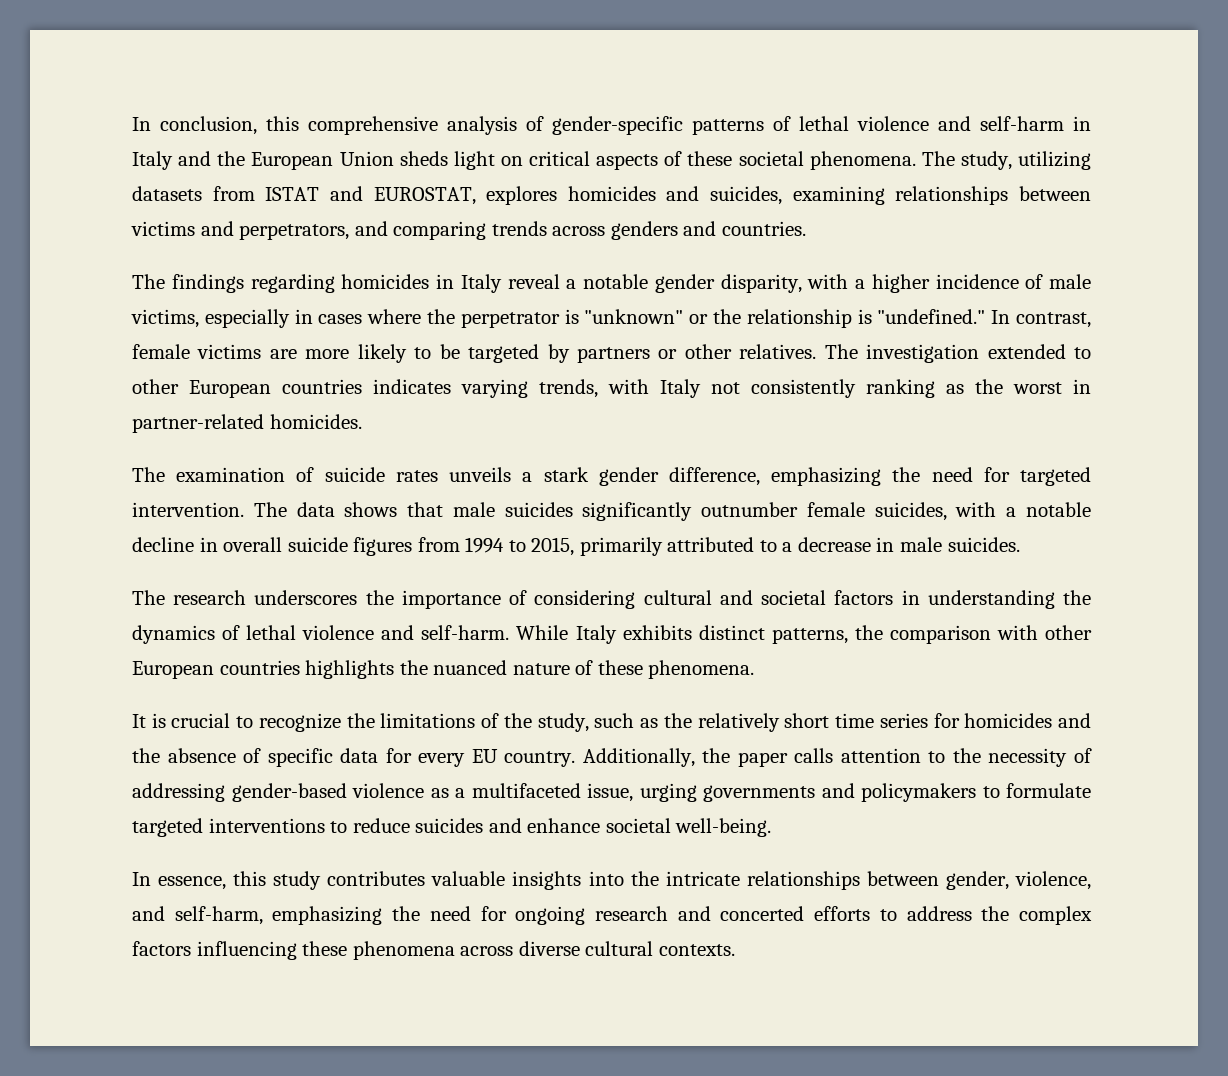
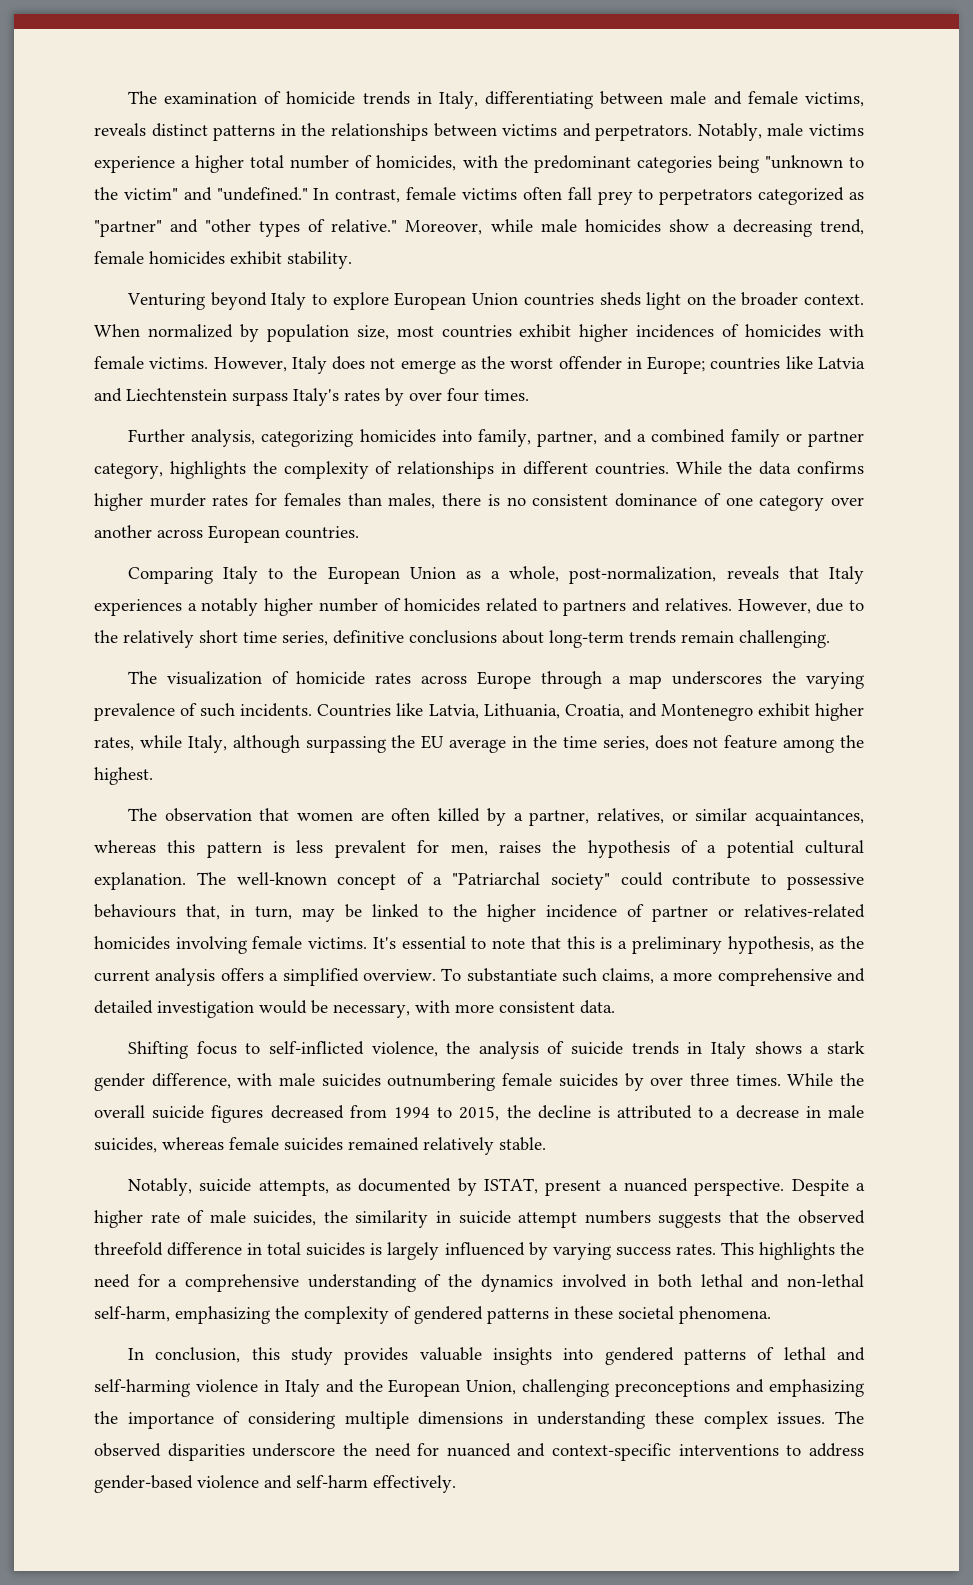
[132,116,1091,135] [132,151,1091,170] [132,186,1091,205] [131,221,806,240] [132,274,1091,293] [131,309,872,328] In conclusion, this comprehensive analysis of gender-specific patterns of lethal violence and self-harm in Italy and the European Union sheds light on critical aspects of these societal phenomena. The study, utilizing datasets from ISTAT and EUROSTAT, explores homicides and suicides, examining relationships between victims and perpetrators, and comparing trends across genders and countries. // The findings regarding homicides in Italy reveal a notable gender disparity, with a higher incidence of male victims, especially in cases where the perpetrator is "unknown" or the relationship is -> [127,91,864,109] [94,123,865,141] [94,155,865,173] [94,187,212,201] The examination of homicide trends in Italy, differentiating between male and female victims, reveals distinct patterns in the relationships between victims and perpetrators. Notably, male victims experience a higher total number of homicides, with the predominant categories being "unknown to the victim" and
[269,344,1091,363] [132,379,1091,398] [132,414,362,433] [132,467,1091,486] [132,502,1092,521] [132,537,218,552] are more likely to be targeted by partners or other relatives. The investigation extended to other European countries indicates varying trends, with Italy not consistently ranking as the worst in partner-related homicides. // The examination of suicide rates unveils a stark gender difference, emphasizing the need for targeted intervention. The data shows that male suicides significantly outnumber female suicides, with a notable decline in -> [522,187,864,205] [94,219,865,237] [94,251,352,269] [126,292,864,310] [94,324,864,342] [94,356,865,374] [94,388,529,406] [127,429,864,447] [94,461,864,479] [94,493,865,511] [94,525,359,543] [127,566,864,584] [94,598,864,616] [94,630,830,648] [127,671,865,689] [94,703,865,721] [94,735,864,753] [94,767,153,785] [127,808,864,826] [94,840,864,858] [94,872,865,890] [94,904,865,922] [94,936,865,954] [94,968,865,986] [94,1000,615,1018] [127,1041,866,1059] [94,1073,865,1091] often fall prey to perpetrators categorized as "partner" and "other types of relative." Moreover, while male homicides show a decreasing trend, female homicides exhibit stability. // Venturing beyond Italy to explore European Union countries sheds light on the broader context. When normalized by population size, most countries exhibit higher incidences of homicides with female victims. However, Italy does not emerge as the worst offender in Europe; countries like Latvia and Liechtenstein surpass Italy's rates by over four times. // Further analysis, categorizing homicides into family, partner, and a combined family or partner category, highlights the complexity of relationships in different countries. While the data confirms higher murder rates for females than males, there is no consistent dominance of one category over another across European countries. // Comparing Italy to the European Union as a whole, post-normalization, reveals that Italy experiences a notably higher number of homicides related to partners and relatives. However, due to the relatively short time series, definitive conclusions about long-term trends remain challenging. // The visualization of homicide rates across Europe through a map underscores the varying prevalence of such incidents. Countries like Latvia, Lithuania, Croatia, and Montenegro exhibit higher rates, while Italy, although surpassing the EU average in the time series, does not feature among the highest. // The observation that women are often killed by a partner, relatives, or similar acquaintances, whereas this pattern is less prevalent for men, raises the hypothesis of a potential cultural explanation. The well-known concept of a "Patriarchal society" could contribute to possessive behaviours that, in turn, may be linked to the higher incidence of partner or relatives-related homicides involving female victims. It's essential to note that this is a preliminary hypothesis, as the current analysis offers a simplified overview. To substantiate such claims, a more comprehensive and detailed investigation would be necessary, with more consistent data. // Shifting focus to self-inflicted violence, the analysis of suicide trends in Italy shows a stark gender difference, with male suicides outnumbering female suicides by over three times. While the
(413, 546) none -> [270,1105,344,1119] decreased
[579,537,663,556] primarily -> [506,1105,610,1119] the decline is
[947,537,1020,552] [132,590,1092,609] [132,625,1092,644] [132,660,755,679] [132,713,1091,732] [132,748,1092,767] [132,783,1091,802] [132,818,772,837] [132,871,1092,890] [132,906,1092,925] [132,941,735,960] suicides. // The research underscores the importance of considering cultural and societal factors in understanding the dynamics of lethal violence and self-harm. While Italy exhibits distinct patterns, the comparison with other European countries highlights the nuanced nature of these phenomena. // It is crucial to recognize the limitations of the study, such as the relatively short time series for homicides and the absence of specific data for every EU country. Additionally, the paper calls attention to the necessity of addressing gender-based violence as a multifaceted issue, urging governments and policymakers to formulate targeted interventions to reduce suicides and enhance societal well-being. // In essence, this study contributes valuable insights into the intricate relationships between gender, violence, and self-harm, emphasizing the need for ongoing research and concerted efforts to address the complex factors influencing these phenomena across diverse cultural contexts. -> [94,1137,546,1155] [127,1178,866,1196] [94,1210,865,1228] [94,1242,864,1260] [94,1274,865,1292] [94,1306,771,1324] [127,1347,866,1365] [94,1379,864,1397] [94,1411,864,1429] [94,1443,864,1461] [94,1475,456,1493] suicides, whereas female suicides remained relatively stable. // Notably, suicide attempts, as documented by ISTAT, present a nuanced perspective. Despite a higher rate of male suicides, the similarity in suicide attempt numbers suggests that the observed threefold difference in total suicides is largely influenced by varying success rates. This highlights the need for a comprehensive understanding of the dynamics involved in both lethal and non-lethal self-harm, emphasizing the complexity of gendered patterns in these societal phenomena. // In conclusion, this study provides valuable insights into gendered patterns of lethal and self-harming violence in Italy and the European Union, challenging preconceptions and emphasizing the importance of considering multiple dimensions in understanding these complex issues. The observed disparities underscore the need for nuanced and context-specific interventions to address gender-based violence and self-harm effectively.

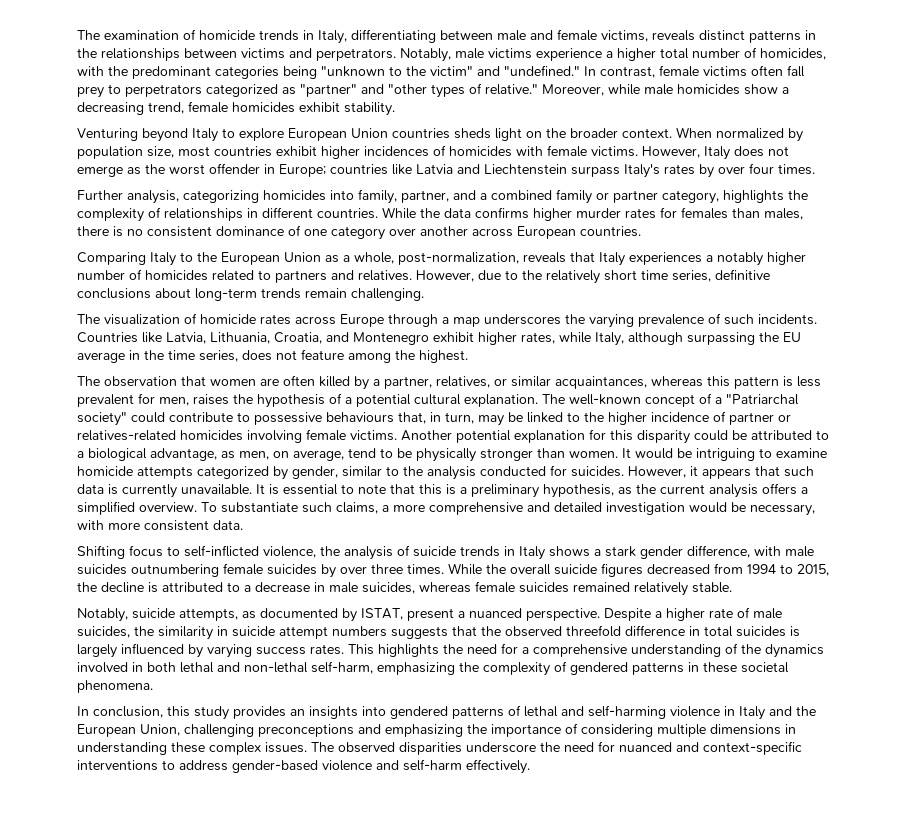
[372,937,396,949] It's -> [401,429,829,444] [77,448,827,462] [77,465,814,480] [77,484,279,498] Another potential explanation for this disparity could be attributed to a biological advantage, as men, on average, tend to be physically stronger than women. It would be intriguing to examine homicide attempts categorized by gender, similar to the analysis conducted for suicides. However, it appears that such data is currently unavailable. It is
[419,1347,482,1361] valuable -> [290,709,305,716] an

